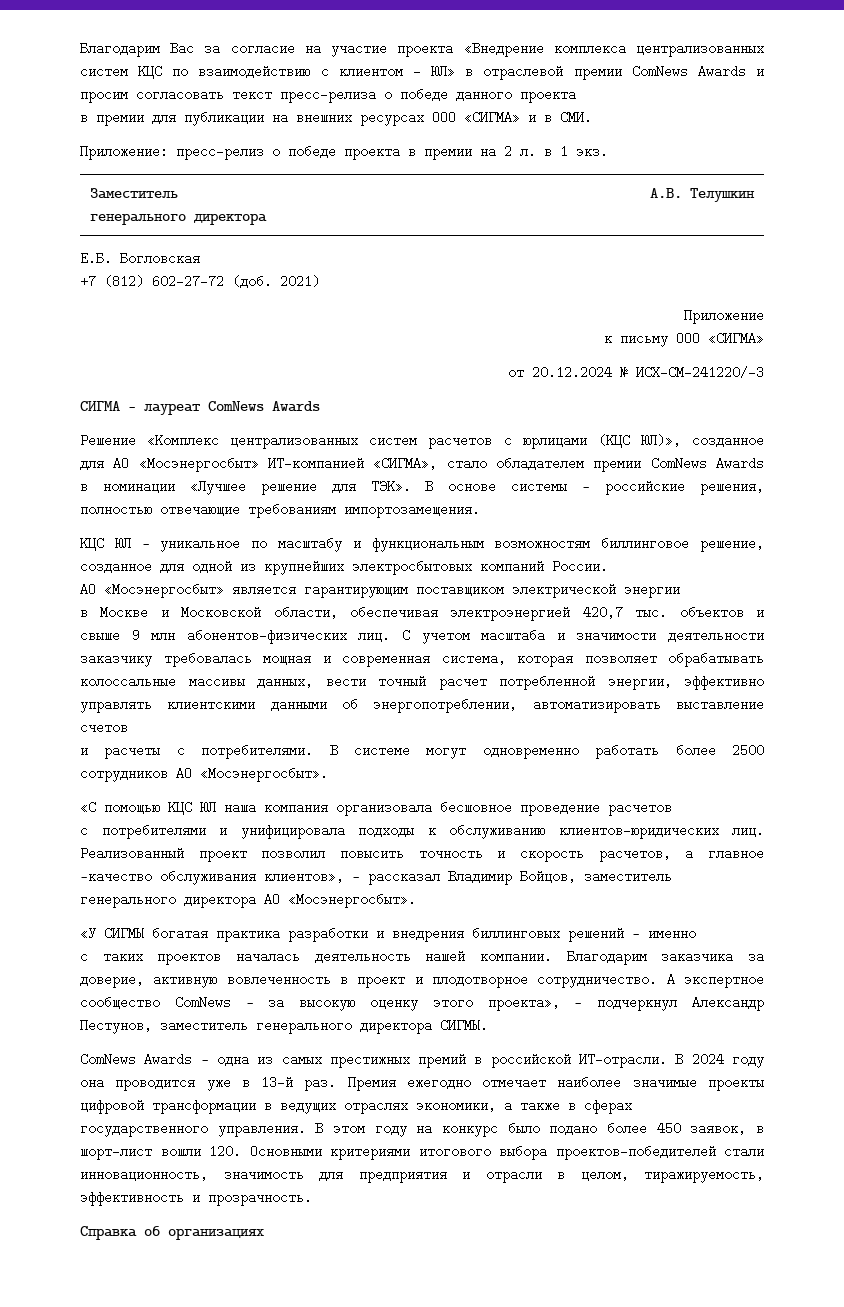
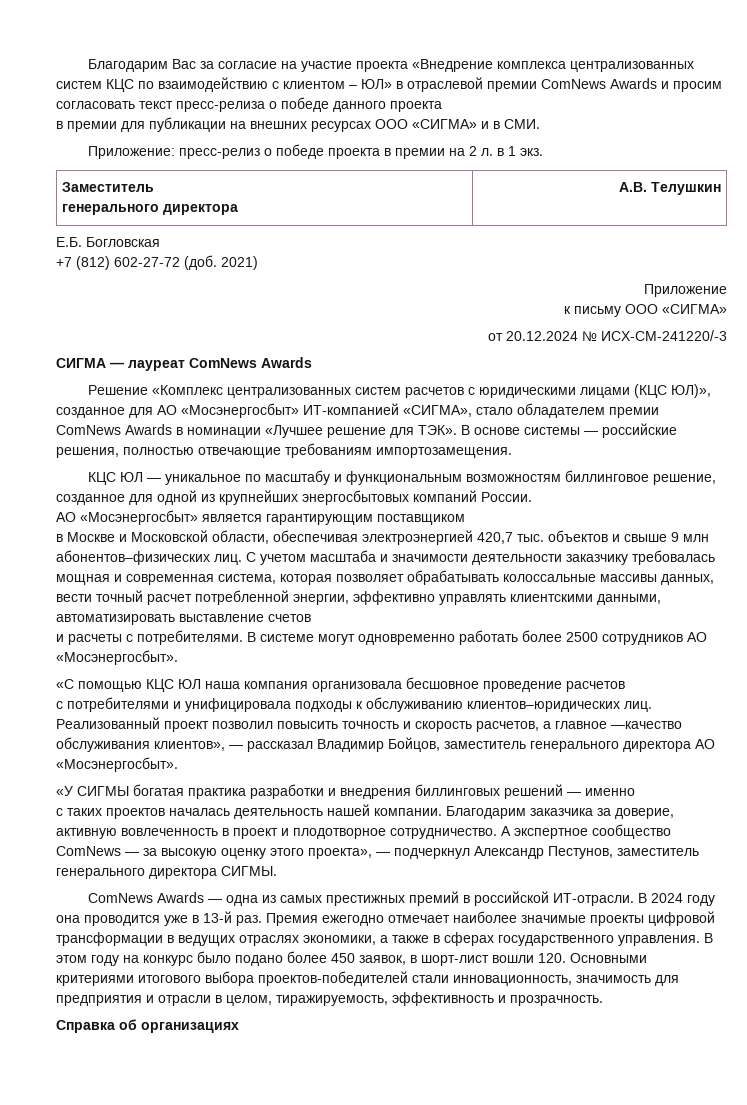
[522,432,587,449] юрлицами -> [479,387,631,398] юридическими лицами
[352,558,472,575] электросбытовых -> [302,490,409,505] энергосбытовых
[512,581,680,598] электрической энергии -> (465, 519) none
[270,696,518,713] данными об энергопотреблении, -> [597,594,661,605] данными,

